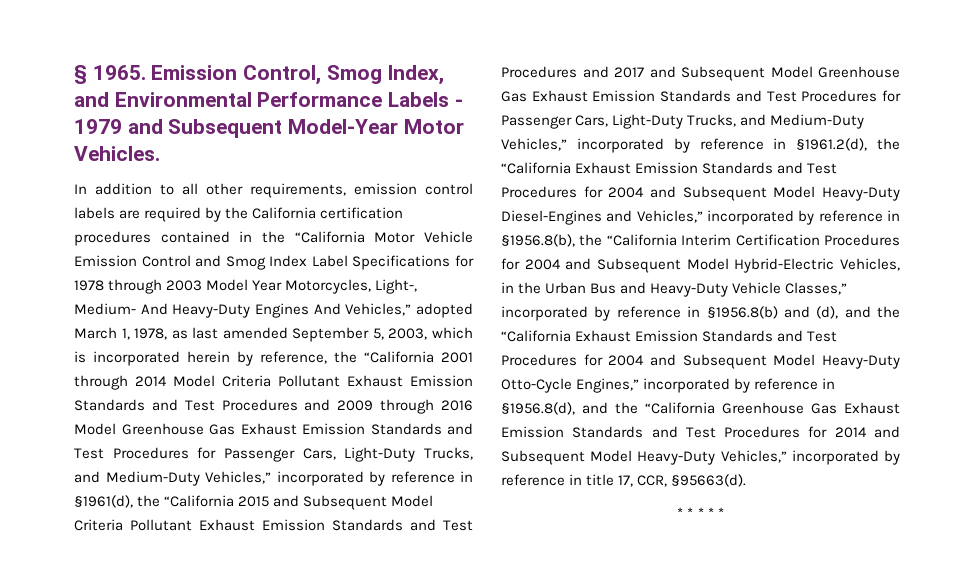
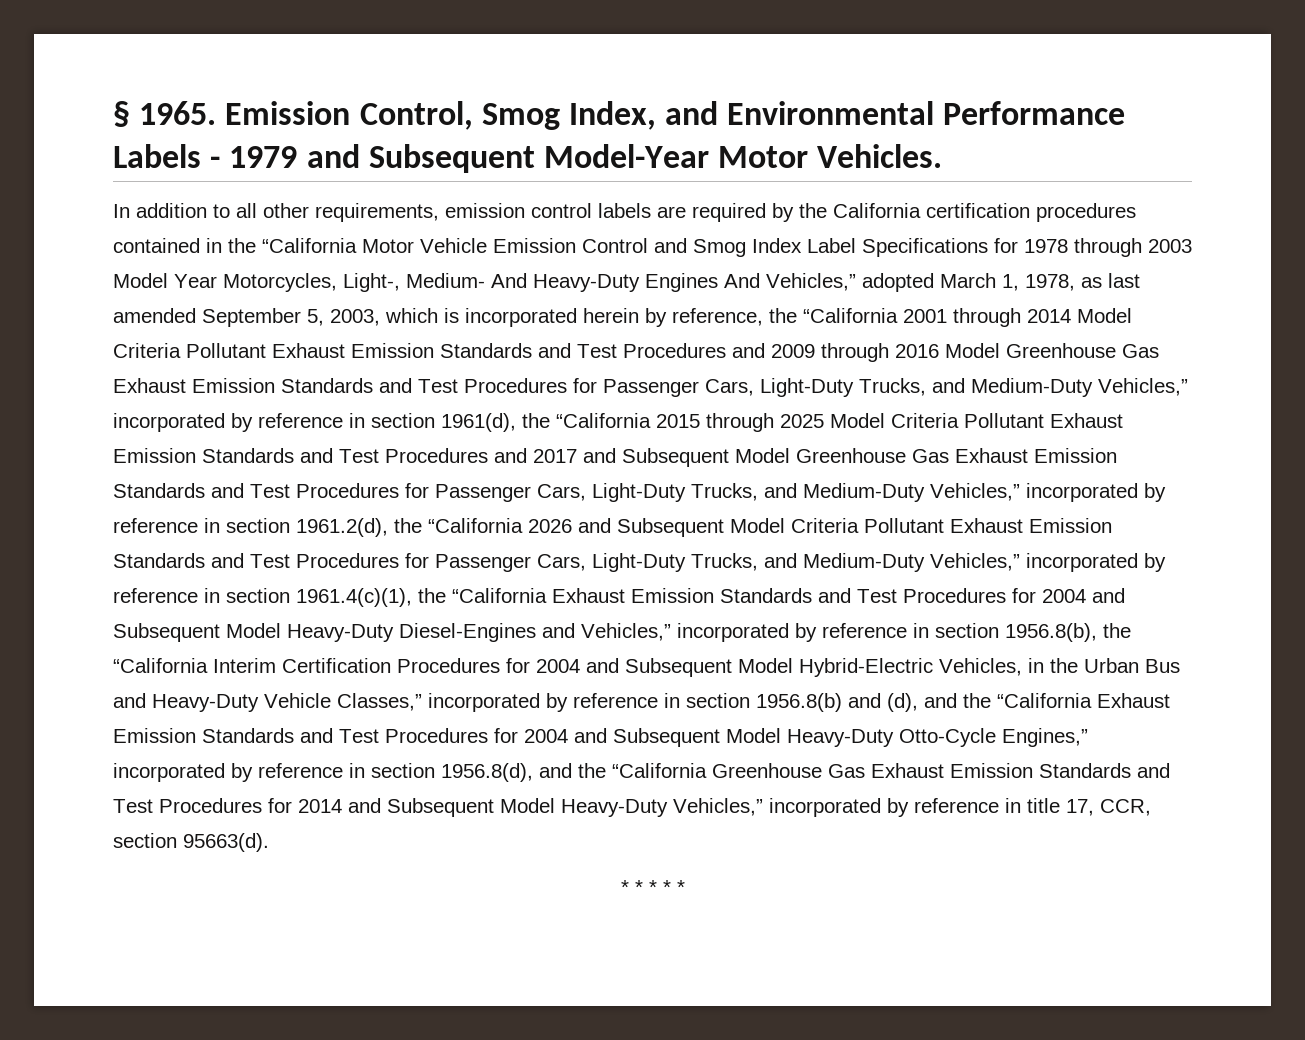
[74,495,133,508] §1961(d), -> [371,413,516,432] section 1961(d),
[273,495,388,510] and Subsequent -> [706,413,824,432] through 2025
[796,138,868,151] §1961.2(d), -> [226,518,1112,537] [113,553,1166,572] [113,588,412,607] section 1961.2(d), the “California 2026 and Subsequent Model Criteria Pollutant Exhaust Emission Standards and Test Procedures for Passenger Cars, Light-Duty Trucks, and Medium-Duty Vehicles,” incorporated by reference in section 1961.4(c)(1),
[501,234,575,247] §1956.8(b), -> [935,623,1097,642] section 1956.8(b),
[706,306,778,319] §1956.8(b) -> [686,693,842,712] section 1956.8(b)
[501,402,575,415] §1956.8(d), -> [371,763,533,782] section 1956.8(d),
[671,474,747,487] §95663(d). -> [113,833,269,852] section 95663(d).

